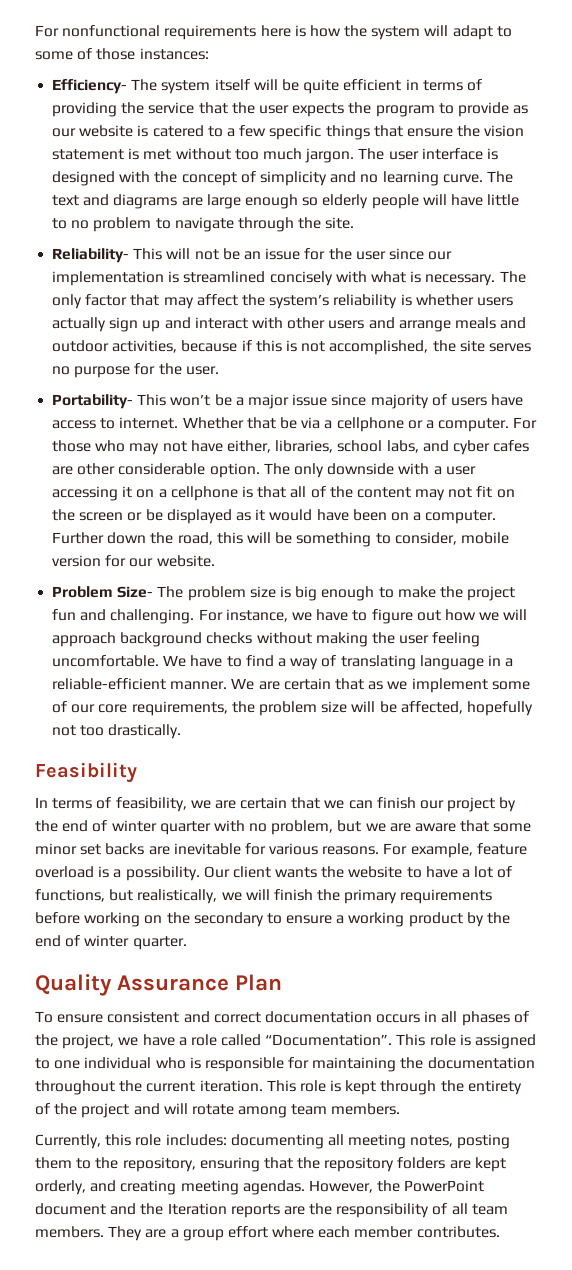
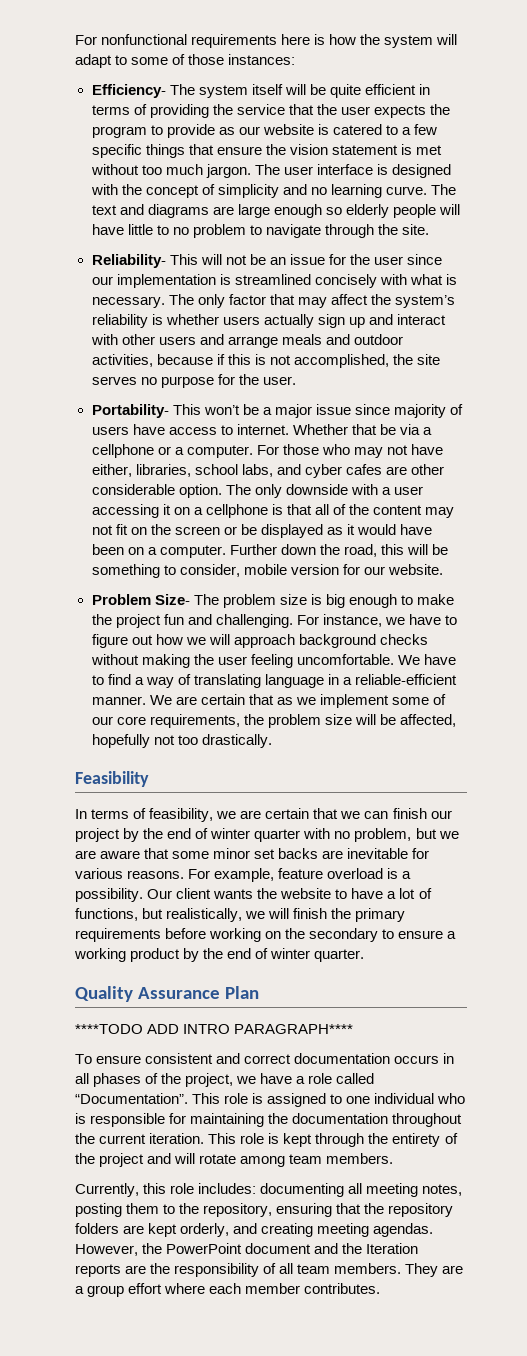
(283, 982) none -> [75,1024,354,1034] // ****TODO ADD INTRO PARAGRAPH****

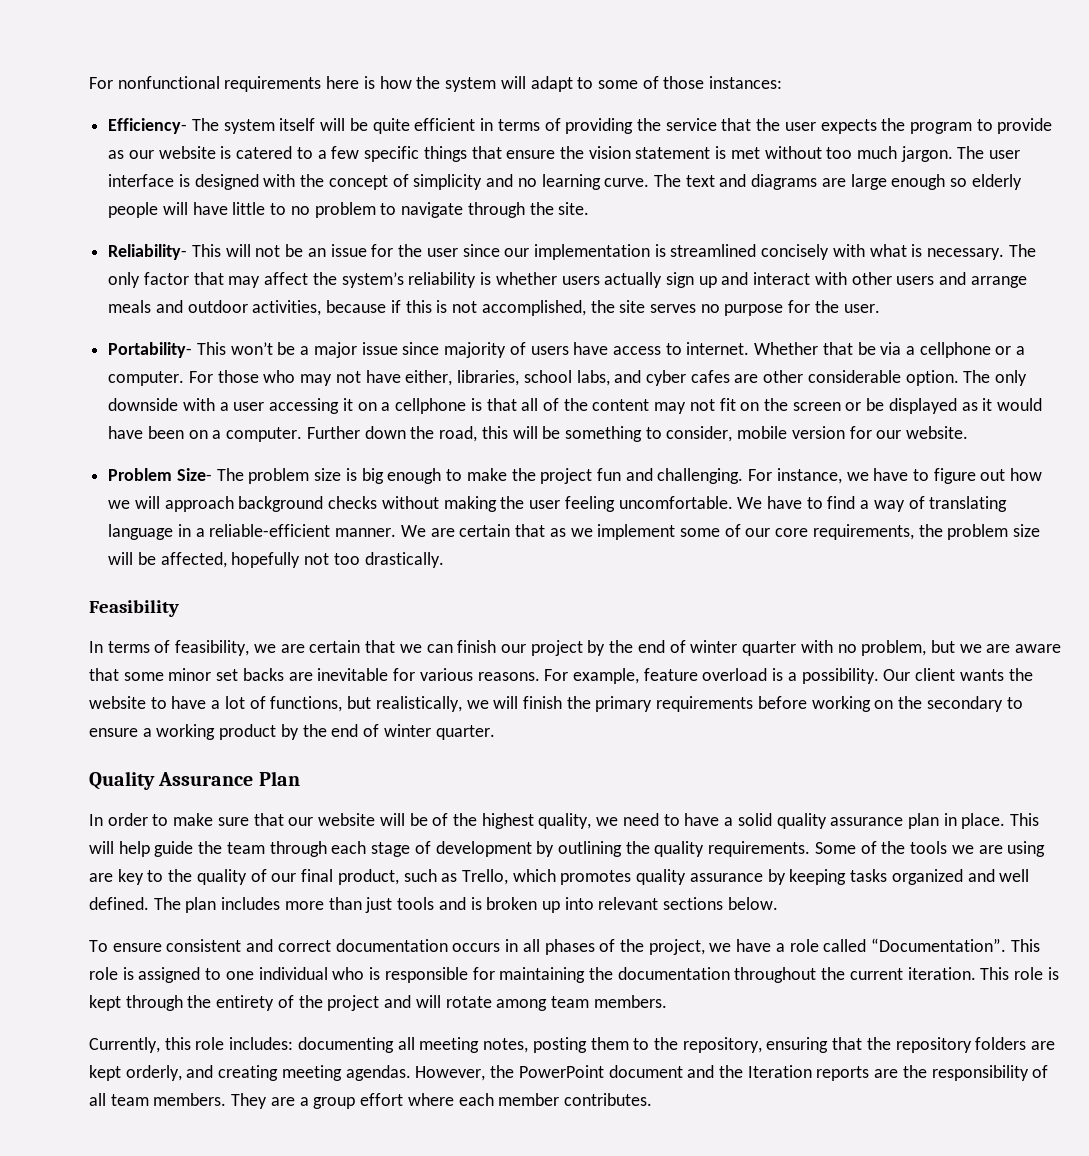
[75,1024,354,1034] ****TODO ADD INTRO PARAGRAPH**** -> [89,813,1040,829] [89,841,1046,857] [89,869,1030,885] [89,897,778,913] In order to make sure that our website will be of the highest quality, we need to have a solid quality assurance plan in place. This will help guide the team through each stage of development by outlining the quality requirements. Some of the tools we are using are key to the quality of our final product, such as Trello, which promotes quality assurance by keeping tasks organized and well defined. The plan includes more than just tools and is broken up into relevant sections below.

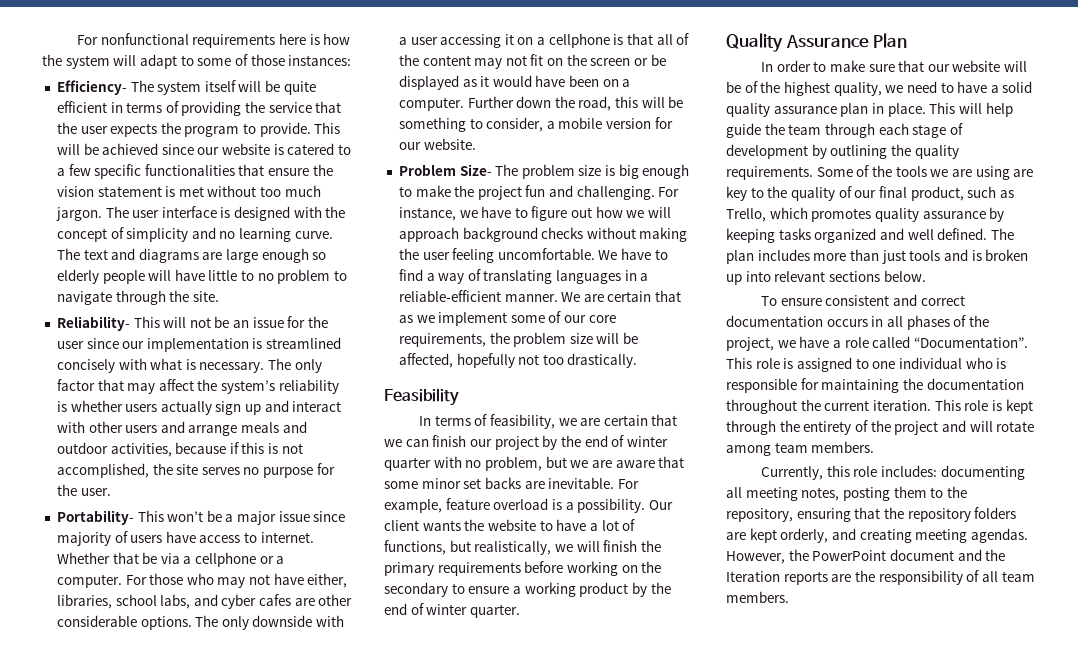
[997,118,1053,134] [108,150,125,159] provide as -> [259,122,341,137] [56,143,194,155] provide. This will be achieved since
[423,146,467,162] things -> [144,164,235,176] functionalities
[905,370,959,386] option. -> [140,616,192,630] options.
(733, 434) none -> [546,121,555,129] a
[108,524,174,540] language -> [556,270,622,284] languages
[317,668,540,681] inevitable for various reasons. -> [548,477,615,489] inevitable.
[231,1093,652,1109] They are a group effort where each member contributes. -> (789, 597) none

